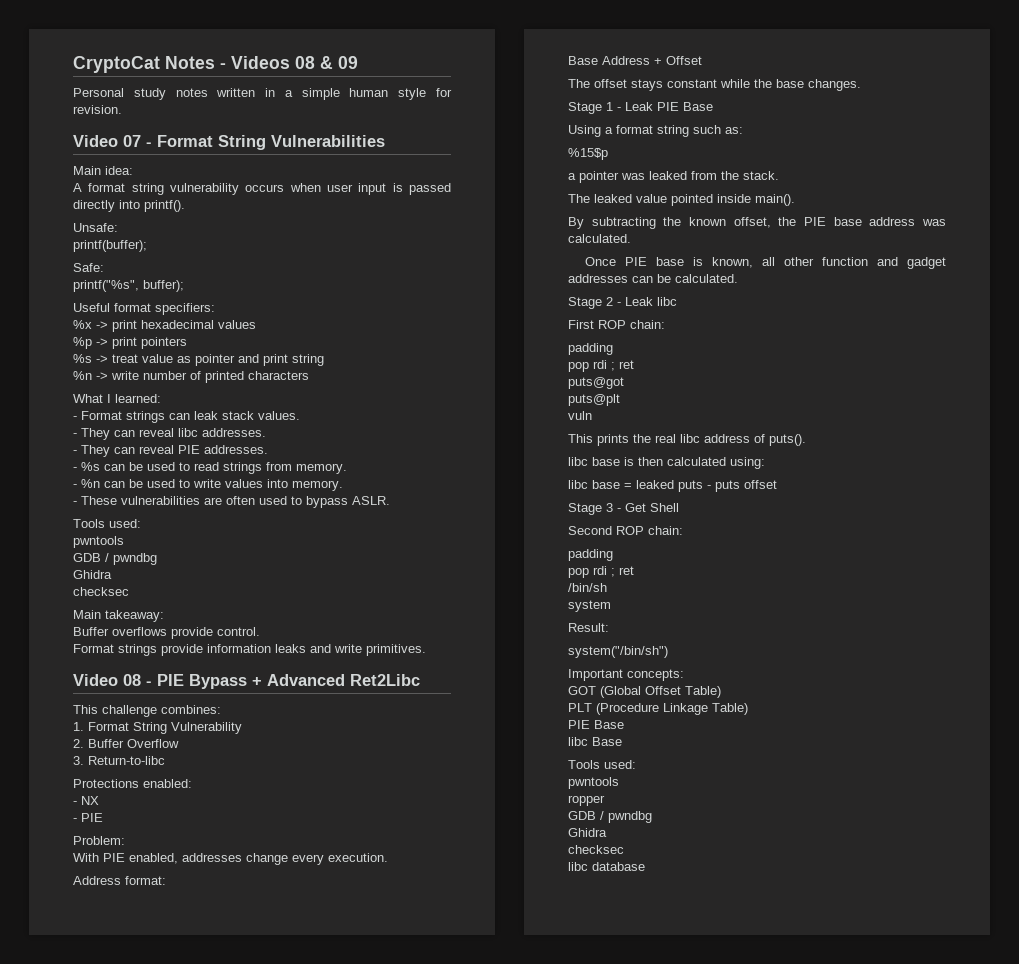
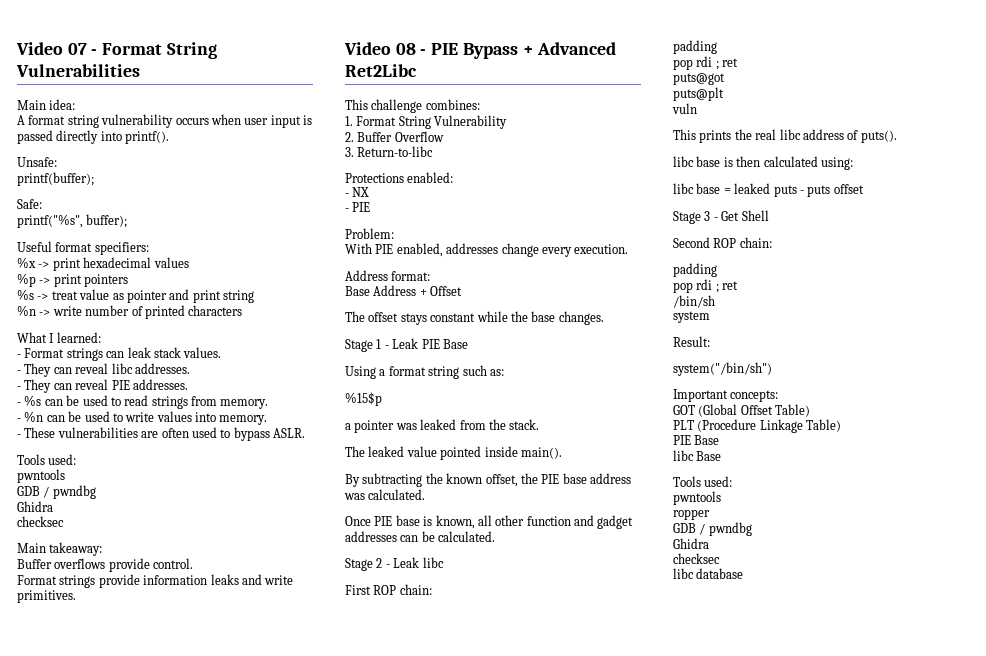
[73,56,358,73] [73,88,452,100] [73,105,122,114] CryptoCat Notes - Videos 08 & 09 // Personal study notes written in a simple human style for revision. // -> (16, 48) none

